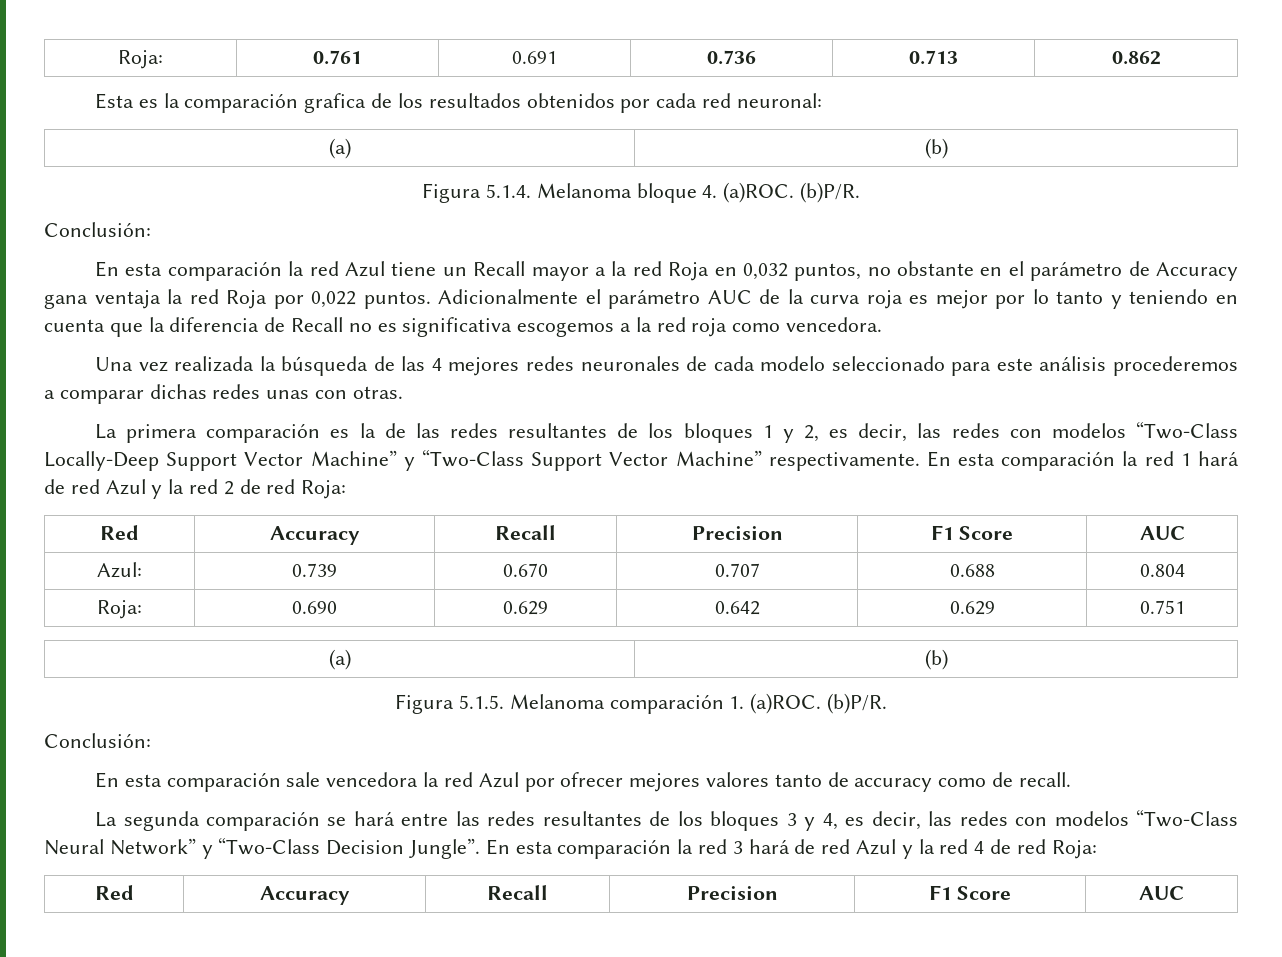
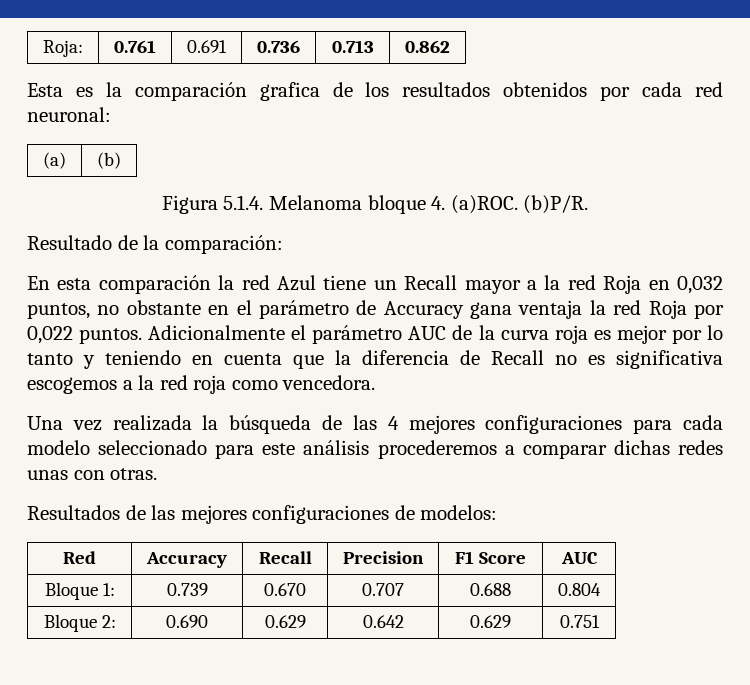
[44,222,151,237] Conclusión: -> [27,235,283,254] Resultado de la comparación:
[526,356,708,371] redes neuronales de -> [485,415,673,434] configuraciones para
[95,421,1239,443] [44,449,1239,471] [44,479,347,499] La primera comparación es la de las redes resultantes de los bloques 1 y 2, es decir, las redes con modelos “Two-Class Locally-Deep Support Vector Machine” y “Two-Class Support Vector Machine” respectivamente. En esta comparación la red 1 hará de red Azul y la red 2 de red Roja: -> [27,505,498,524] Resultados de las mejores configuraciones de modelos:
[97,562,142,578] Azul: -> [44,582,115,600] Bloque 1:
[97,600,142,619] Roja: -> [43,614,116,632] Bloque 2:
[328,649,351,670] [924,649,948,670] [395,693,887,714] [44,733,151,748] [95,772,1071,792] [95,809,1238,831] [44,837,1097,859] [94,885,134,900] [259,886,350,905] [487,885,548,900] [686,886,778,900] [928,885,1012,900] [1139,886,1184,900] // (a) | (b) // Figura 5.1.5. Melanoma comparación 1. (a)ROC. (b)P/R. // Conclusión: // En esta comparación sale vencedora la red Azul por ofrecer mejores valores tanto de accuracy como de recall. // La segunda comparación se hará entre las redes resultantes de los bloques 3 y 4, es decir, las redes con modelos “Two-Class Neural Network” y “Two-Class Decision Jungle”. En esta comparación la red 3 hará de red Azul y la red 4 de red Roja: // Red | Accuracy | Recall | Precision | F1 Score | AUC -> (600, 621) none

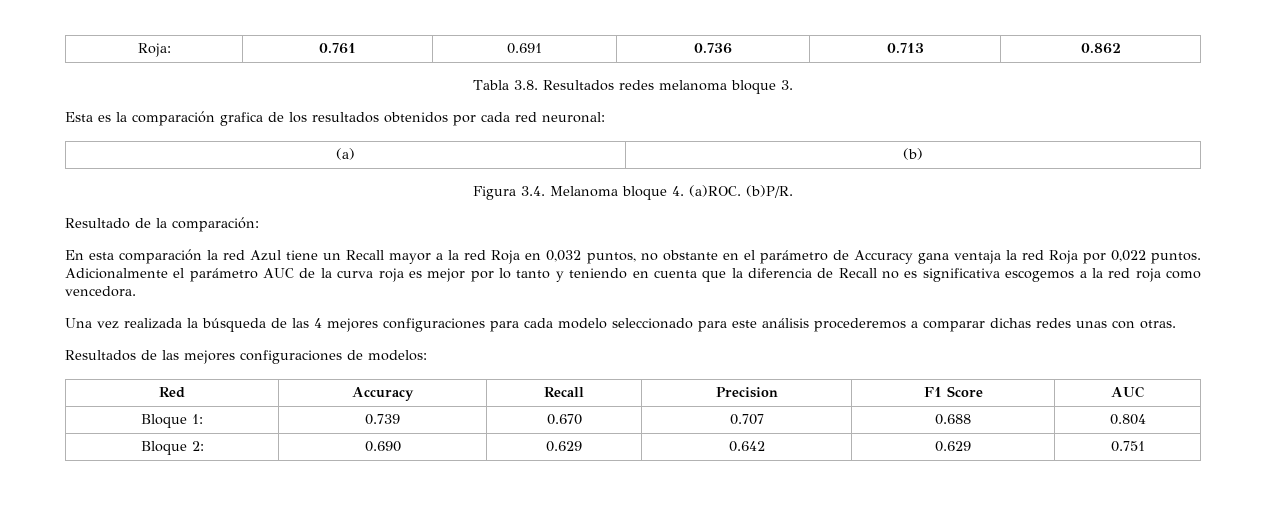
(450, 46) none -> [473,80,793,94] // Tabla 3.8. Resultados redes melanoma bloque 3.
[223,195,264,210] 5.1.4. -> [521,186,545,196] 3.4.

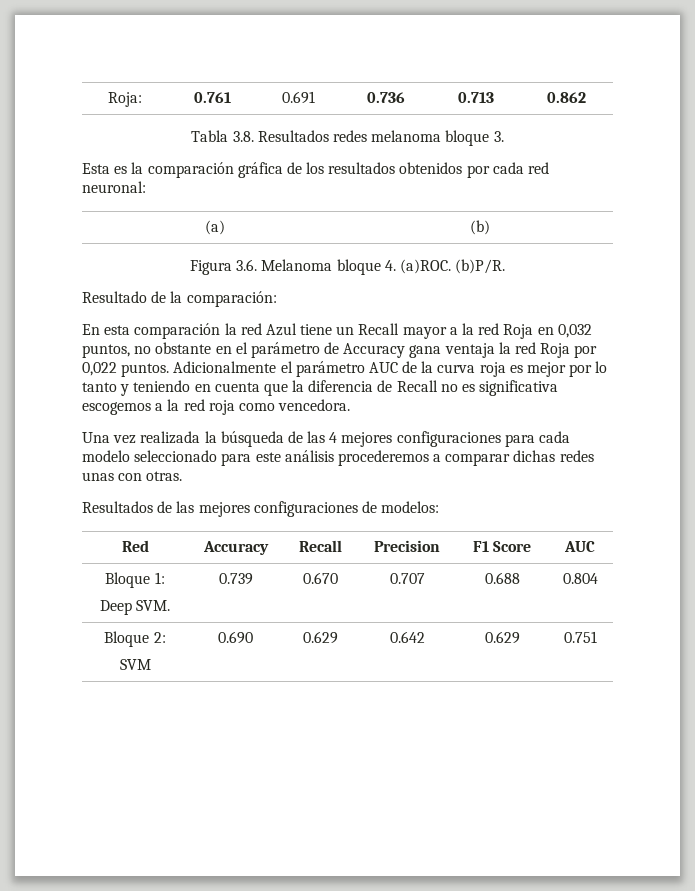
[220,112,263,126] grafica -> [237,162,283,178] gráfica
[521,186,545,196] 3.4. -> [236,259,258,271] 3.6.
(203, 419) none -> [99,600,171,615] // Deep SVM.
(204, 446) none -> [119,659,151,670] // SVM

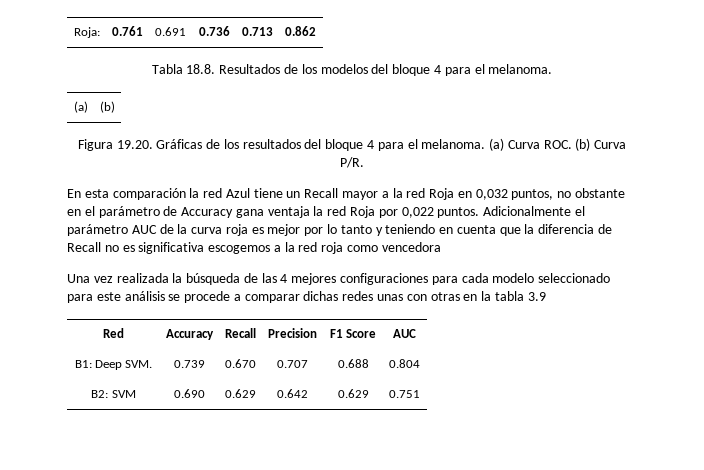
[232,130,504,146] [82,162,550,178] [82,181,146,193] [205,220,225,235] [470,220,490,235] [189,259,506,275] [82,291,277,307] 3.8. Resultados redes melanoma bloque 3. // Esta es la comparación gráfica de los resultados obtenidos por cada red neuronal: // (a) | (b) // Figura 3.6. Melanoma bloque 4. (a)ROC. (b)P/R. // Resultado de la comparación: -> [186,64,553,76] [73,101,88,113] [99,101,115,113] [77,138,627,151] [340,157,364,168] 18.8. Resultados de los modelos del bloque 4 para el melanoma. // (a) | (b) // Figura 19.20. Gráficas de los resultados del bloque 4 para el melanoma. (a) Curva ROC. (b) Curva P/R.
[278,399,351,411] vencedora. -> [381,242,441,252] vencedora
[337,450,429,466] procederemos -> [168,291,231,303] se procede
[146,471,183,481] [82,501,440,517] otras. // Resultados de las mejores configuraciones de modelos: -> [430,291,546,301] otras en la tabla 3.9
[105,572,165,588] Bloque 1: // -> [74,360,92,368] B1:
[104,631,166,647] Bloque 2: // -> [91,390,109,398] B2:

